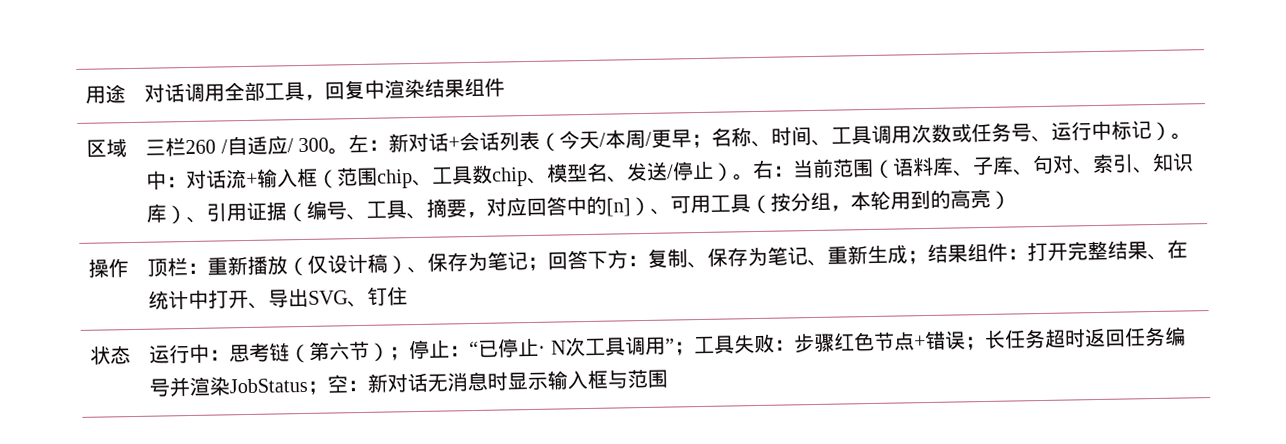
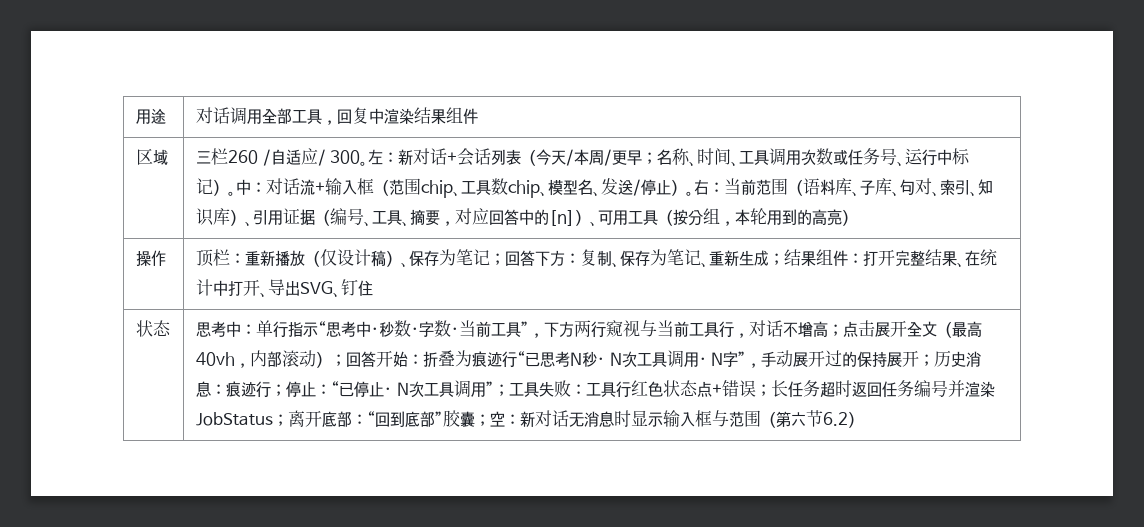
[149,340,391,364] 运行中：思考链（第六节） -> [196,320,983,338] [196,350,982,368] [196,381,272,398] 思考中：单行指示“思考中·秒数·字数·当前工具”，下方两行窥视与当前工具行，对话不增高；点击展开全文（最高40vh，内部滚动）；回答开始：折叠为痕迹行“已思考N秒· N次工具调用· N字”，手动展开过的保持展开；历史消息：痕迹行
[792,331,895,354] 步骤红色节 -> [585,380,698,398] 工具行红色状态
(329, 387) none -> [288,410,491,427] 离开底部：“回到底部”胶囊；
(669, 378) none -> [761,410,864,428] （第六节6.2）

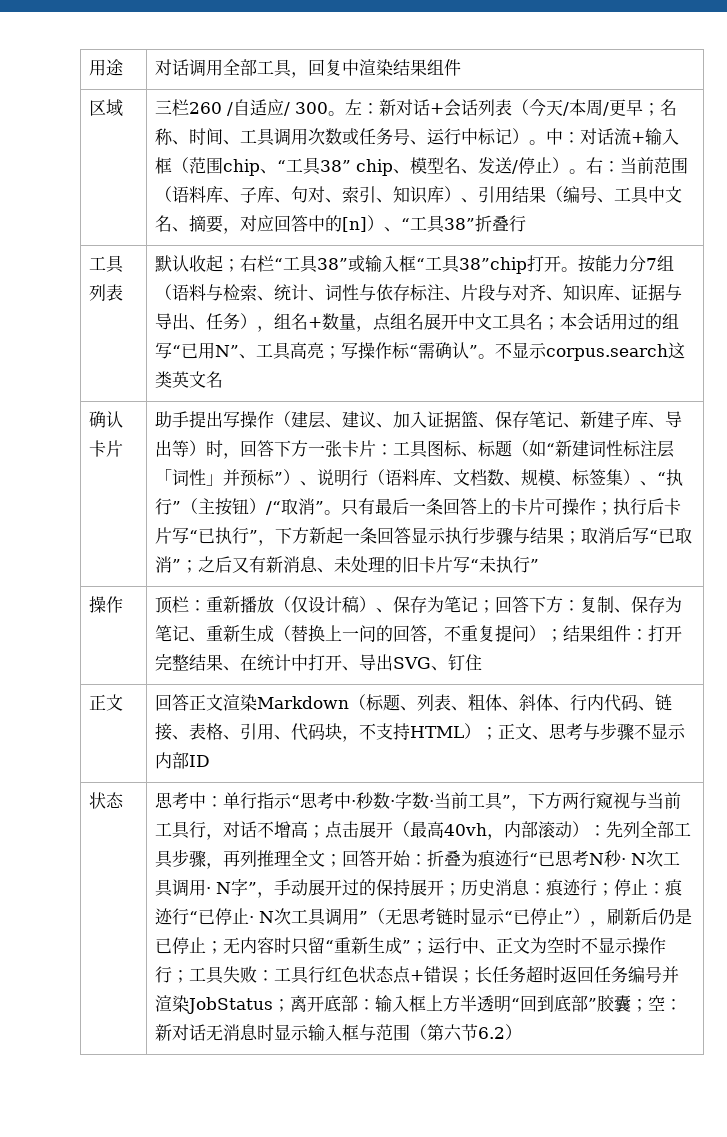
[461,178,509,196] 工具数 -> [276,157,351,175] “工具38”
[283,208,316,225] 证据 -> [511,186,546,203] 结果
(403, 218) none -> [647,186,682,203] [154,215,172,232] 中文名
[598,208,858,226] 可用工具（按分组，本轮用到的高亮） -> [400,215,526,233] [88,255,124,273] [88,284,123,301] [154,255,674,274] [154,284,682,302] [154,313,679,332] [154,342,685,361] [154,371,223,388] [88,411,123,428] [88,440,123,457] [154,411,682,429] [154,440,674,459] [154,469,683,487] [154,498,681,516] [154,526,692,546] [154,556,539,573] “工具38”折叠行 // 工具列表 | 默认收起；右栏“工具38”或输入框“工具38”chip打开。按能力分7组（语料与检索、统计、词性与依存标注、片段与对齐、知识库、证据与导出、任务），组名+数量，点组名展开中文工具名；本会话用过的组写“已用N”、工具高亮；写操作标“需确认”。不显示corpus.search这类英文名 // 确认卡片 | 助手提出写操作（建层、建议、加入证据篮、保存笔记、新建子库、导出等）时，回答下方一张卡片：工具图标、标题（如“新建词性标注层「词性」并预标”）、说明行（语料库、文档数、规模、标签集）、“执行”（主按钮）/“取消”。只有最后一条回答上的卡片可操作；执行后卡片写“已执行”，下方新起一条回答显示执行步骤与结果；取消后写“已取消”；之后又有新消息、未处理的旧卡片写“未执行”
(770, 258) none -> [273,625,546,644] （替换上一问的回答，不重复提问）
(374, 288) none -> [88,694,123,711] [154,693,672,712] [154,722,686,742] [154,752,210,769] // 正文 | 回答正文渲染Markdown（标题、列表、粗体、斜体、行内代码、链接、表格、引用、代码块，不支持HTML）；正文、思考与步骤不显示内部ID
[907,321,938,337] 全文 -> (393, 829) none
(332, 359) none -> [588,821,691,838] [154,849,325,869] ：先列全部工具步骤，再列推理全文
(332, 389) none -> [664,879,682,896] [154,908,189,925] 痕迹行
(494, 388) none -> [367,908,692,927] [154,937,666,955] [154,966,172,983] （无思考链时显示“已停止”），刷新后仍是已停止；无内容时只留“重新生成”；运行中、正文为空时不显示操作行
(368, 419) none -> [374,995,511,1013] 输入框上方半透明

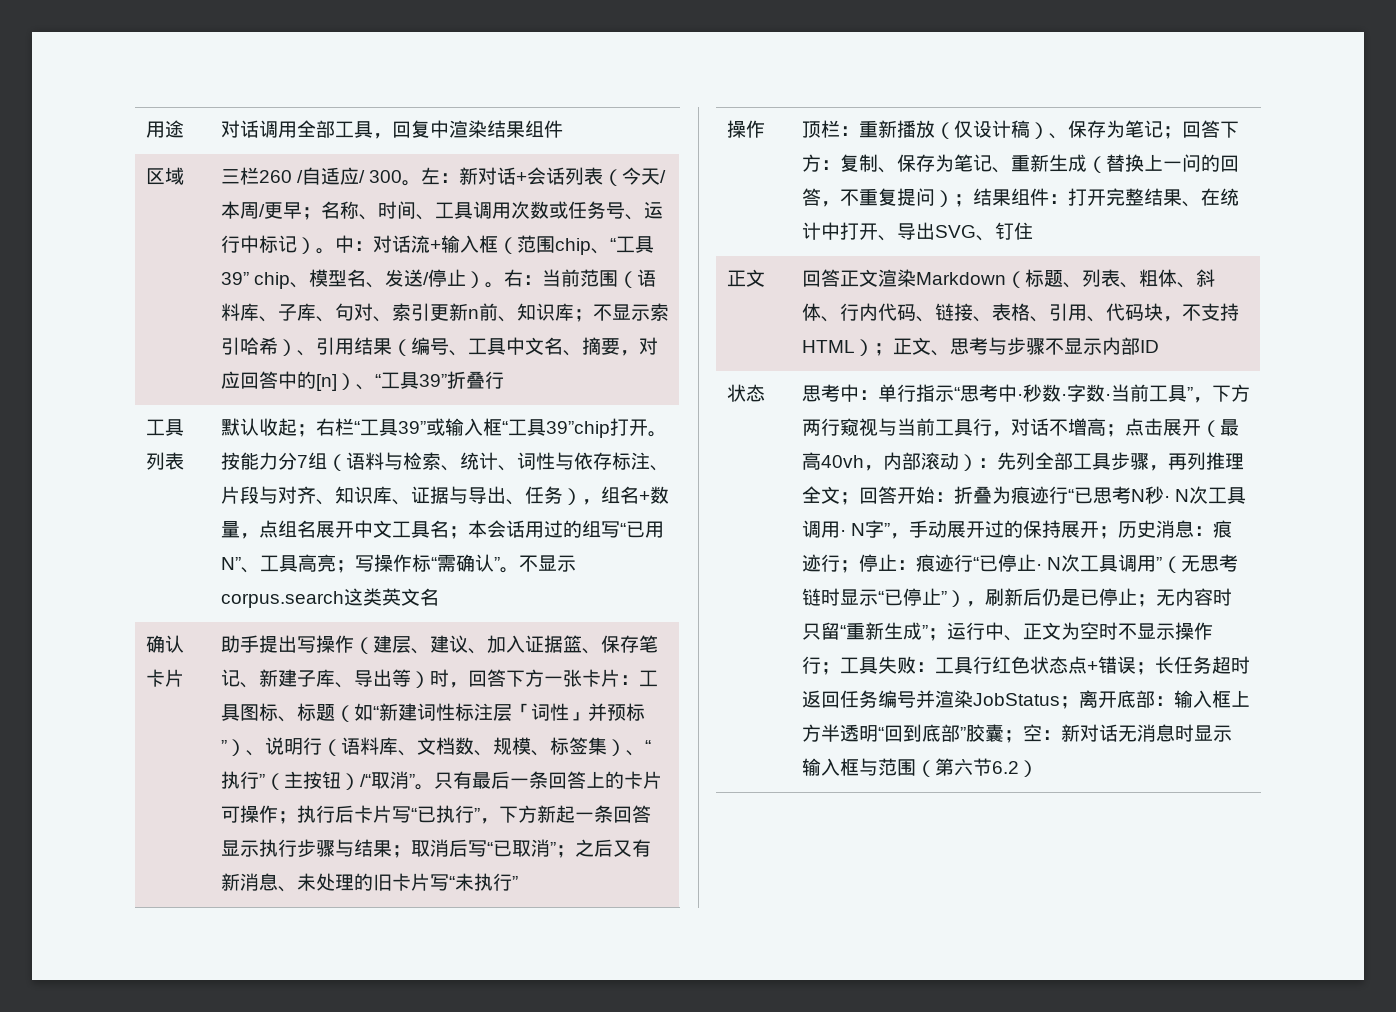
[319,160,351,172] 38” -> [220,272,249,285] 39”
[375,186,444,204] 、知识库 -> [429,303,669,322] [220,337,278,355] 更新n前、知识库；不显示索引哈希
[443,218,475,230] 38” -> [418,374,447,387] 39”
[316,258,348,270] 38” -> [397,421,426,434] 39”
[458,257,527,274] 38”chip -> [545,421,610,438] 39”chip

